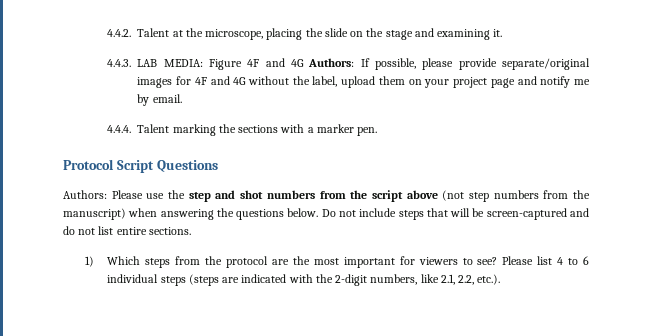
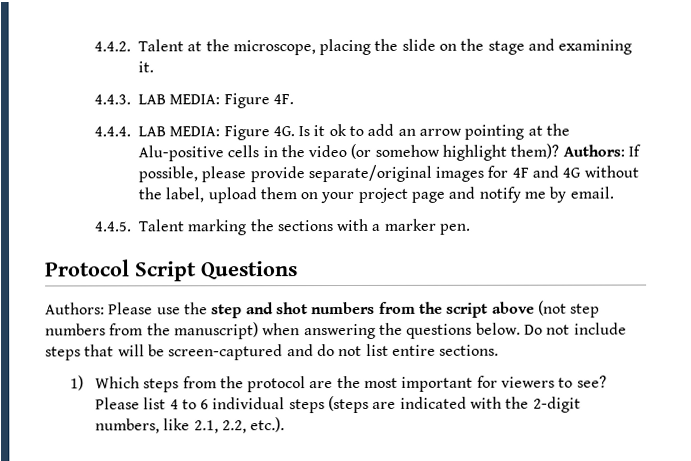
[247,58,305,67] 4F and 4G -> [272,94,294,105] [93,123,571,141] [137,143,560,162] 4F. // 4.4.4. LAB MEDIA: Figure 4G. Is it ok to add an arrow pointing at the Alu-positive cells in the video (or somehow highlight them)?
[107,125,132,133] 4.4.4. -> [93,221,132,232] 4.4.5.

